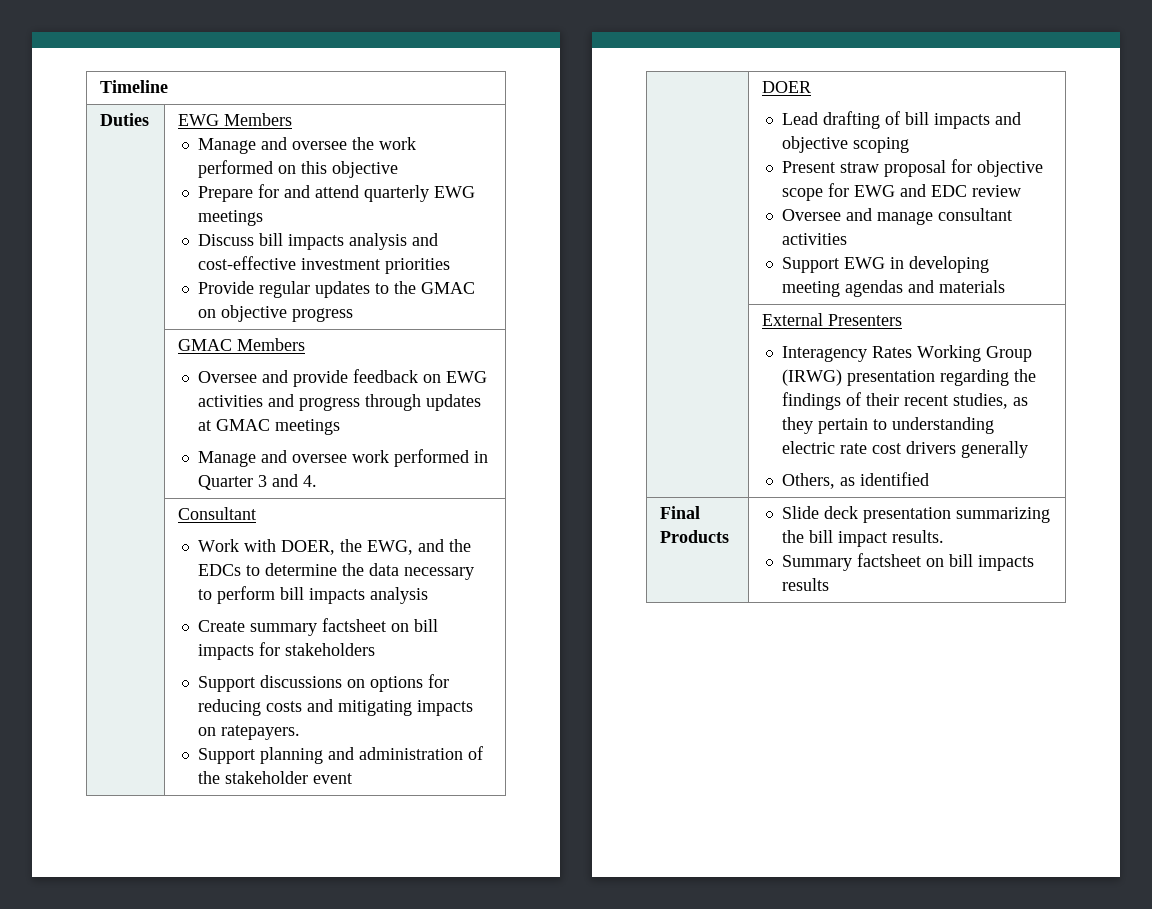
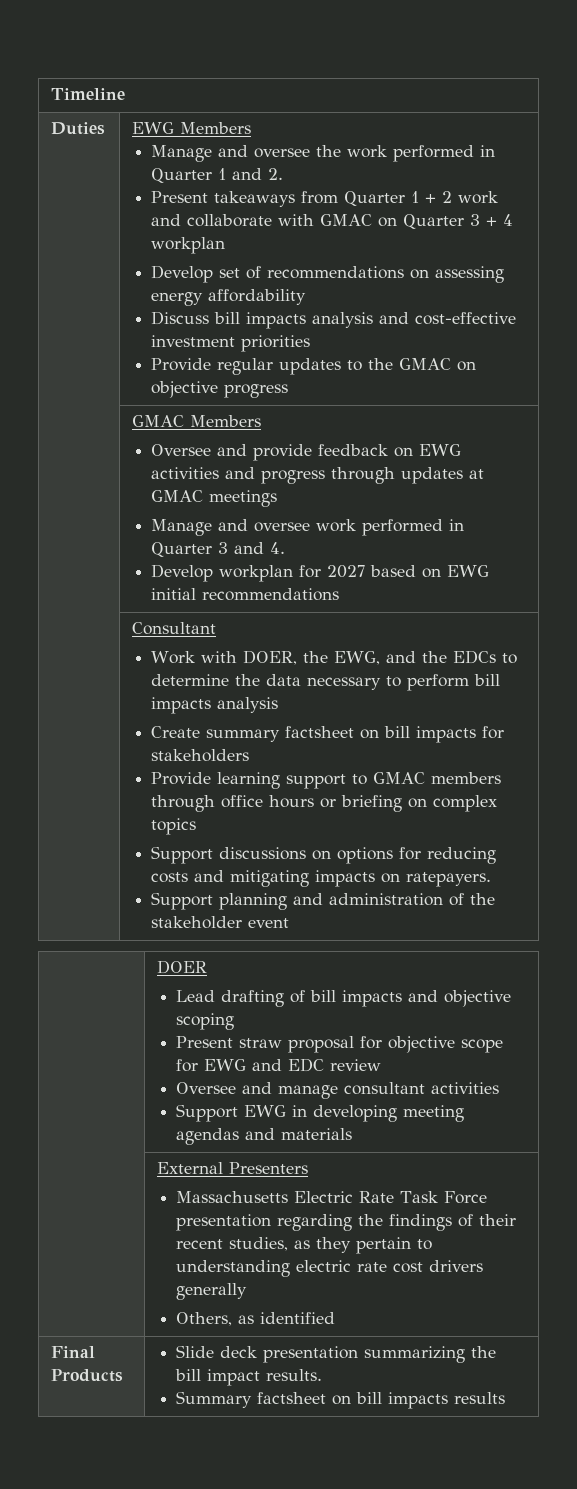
[278,161,399,178] [198,184,476,202] [198,210,264,226] on this objective // Prepare for and attend quarterly EWG meetings -> [480,145,496,157] [151,168,284,183] [151,191,499,207] [151,214,514,229] [151,237,226,254] [151,265,505,283] [151,289,307,306] in Quarter 1 and 2. // Present takeaways from Quarter 1 + 2 work and collaborate with GMAC on Quarter 3 + 4 workplan // Develop set of recommendations on assessing energy affordability
(318, 481) none -> [151,564,490,582] [151,588,340,601] // Develop workplan for 2027 based on EWG initial recommendations
(376, 649) none -> [151,772,502,789] [151,795,498,812] [151,818,197,835] // Provide learning support to GMAC members through office hours or briefing on complex topics
[782,345,1033,362] [782,369,843,386] Interagency Rates Working Group (IRWG) -> [176,1191,488,1204] Massachusetts Electric Rate Task Force

